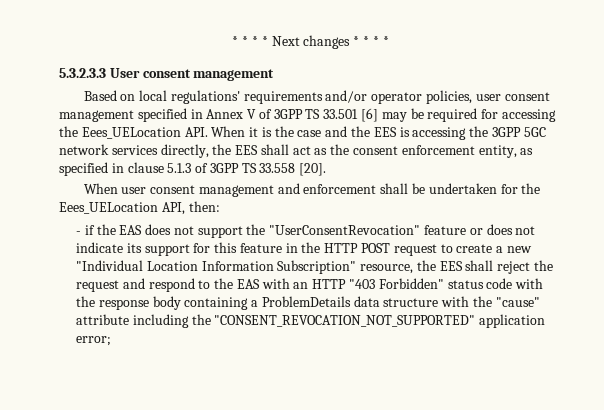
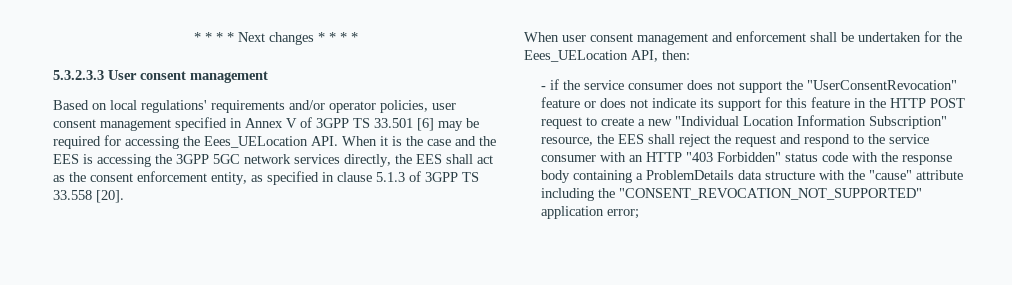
[119,225,143,235] EAS -> [584,80,684,90] service consumer
[236,279,260,289] EAS -> [889,134,930,144] [541,155,597,162] service consumer

